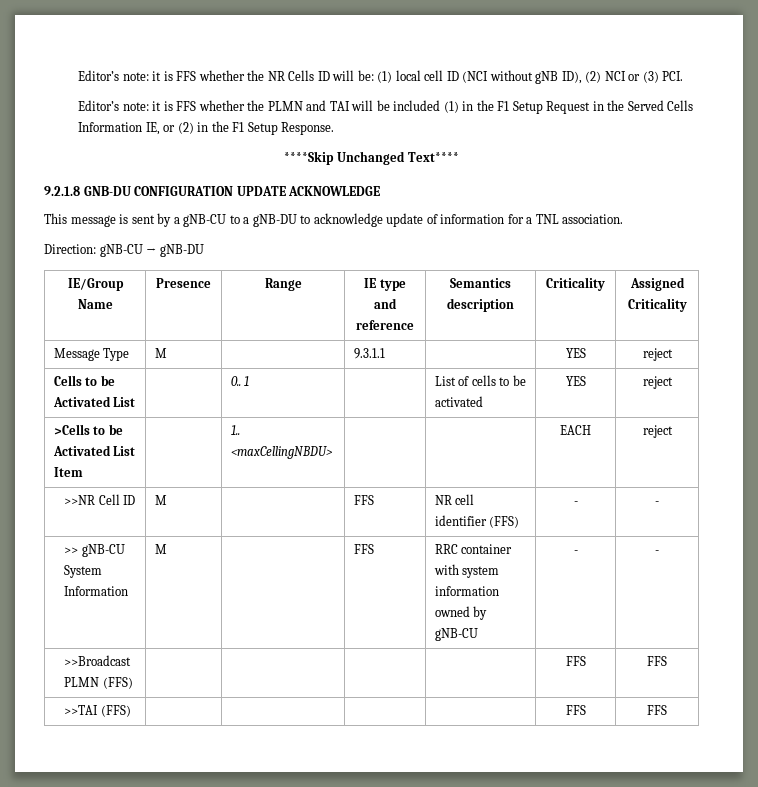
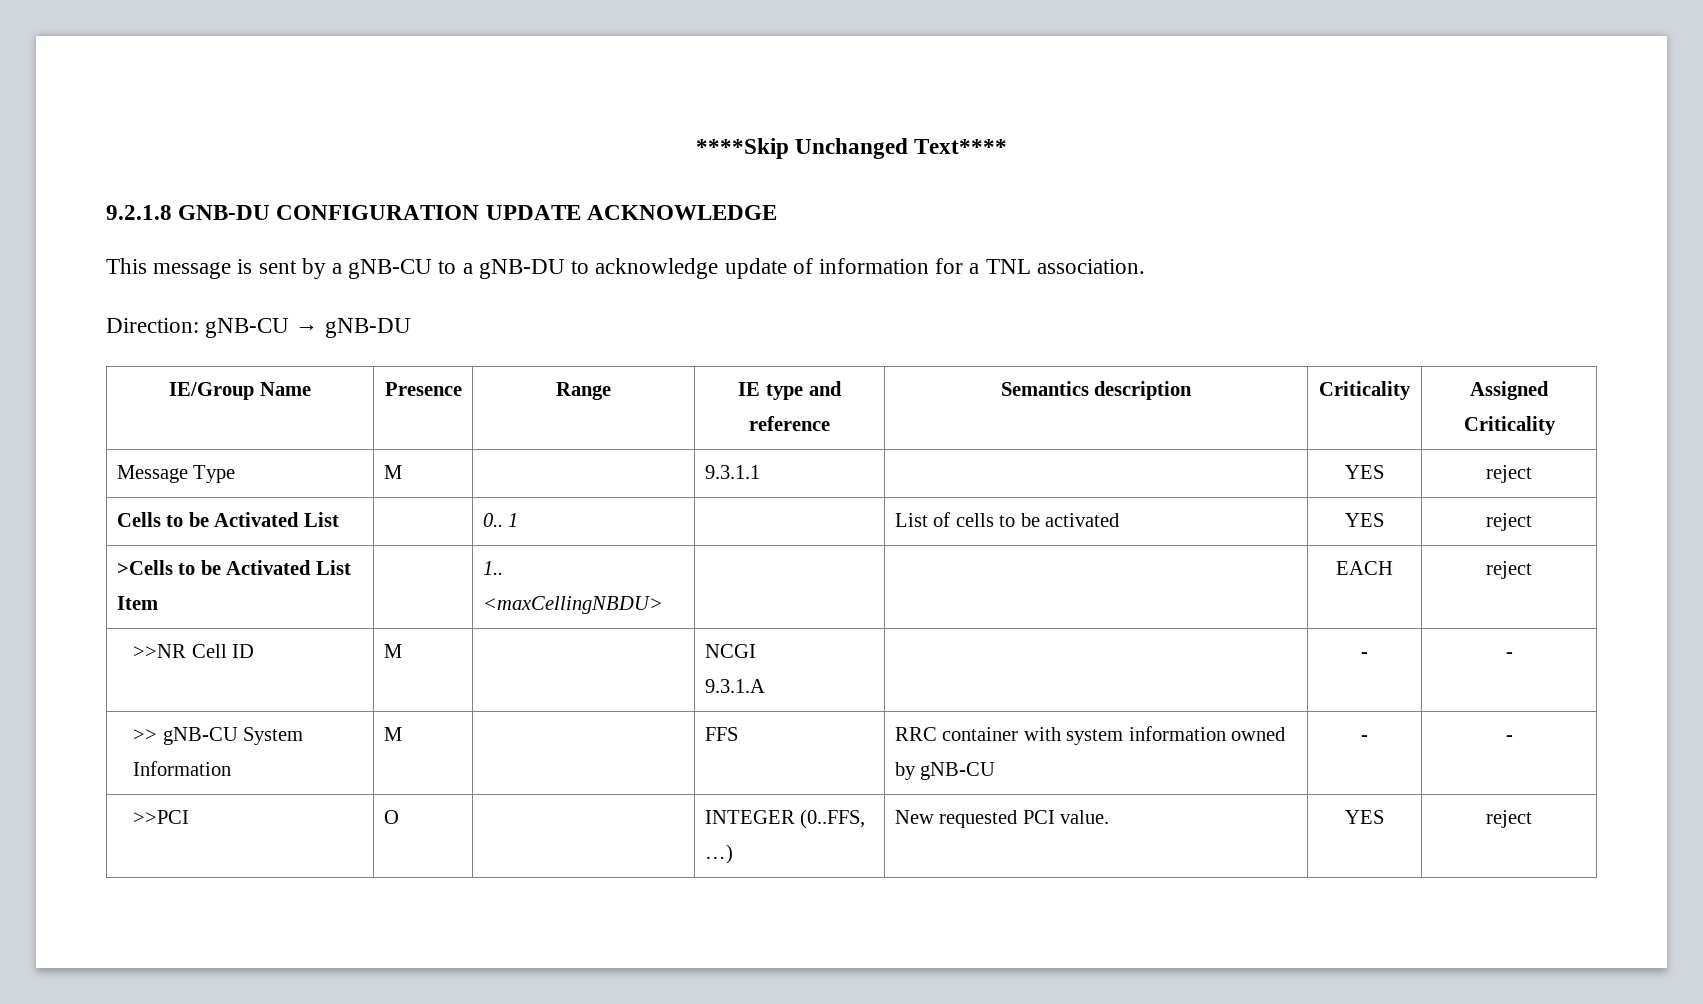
[78,70,684,84] [78,100,694,114] [78,121,335,135] Editor’s note: it is FFS whether the NR Cells ID will be: (1) local cell ID (NCI without gNB ID), (2) NCI or (3) PCI. // Editor’s note: it is FFS whether the PLMN and TAI will be included (1) in the F1 Setup Request in the Served Cells Information IE, or (2) in the F1 Setup Response. // -> (695, 148) none
[353,495,374,505] [434,494,475,505] [434,515,520,528] FFS | NR cell identifier (FFS) -> [704,644,756,658] [704,679,765,693] NCGI // 9.3.1.A |
[64,655,132,666] [64,677,133,689] [565,656,586,666] [647,656,667,666] [64,705,131,717] [565,705,586,715] [647,705,667,715] >>Broadcast PLMN (FFS) | | | | | FFS | FFS // >>TAI (FFS) | | | | | FFS | FFS -> [133,810,190,824] [383,810,399,824] [704,809,866,829] [704,844,733,864] [894,810,1110,828] [1345,810,1384,824] [1486,810,1532,828] >>PCI | O | | INTEGER (0..FFS, …) | New requested PCI value. | YES | reject

